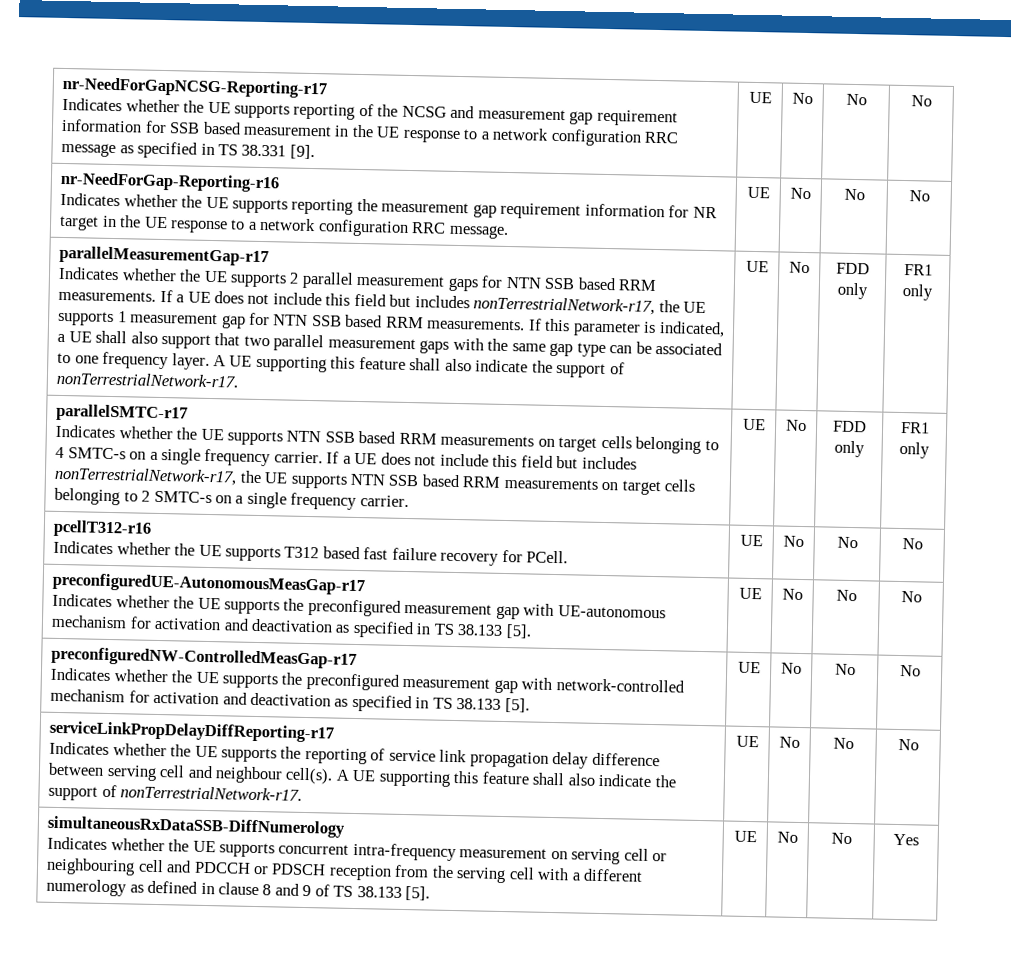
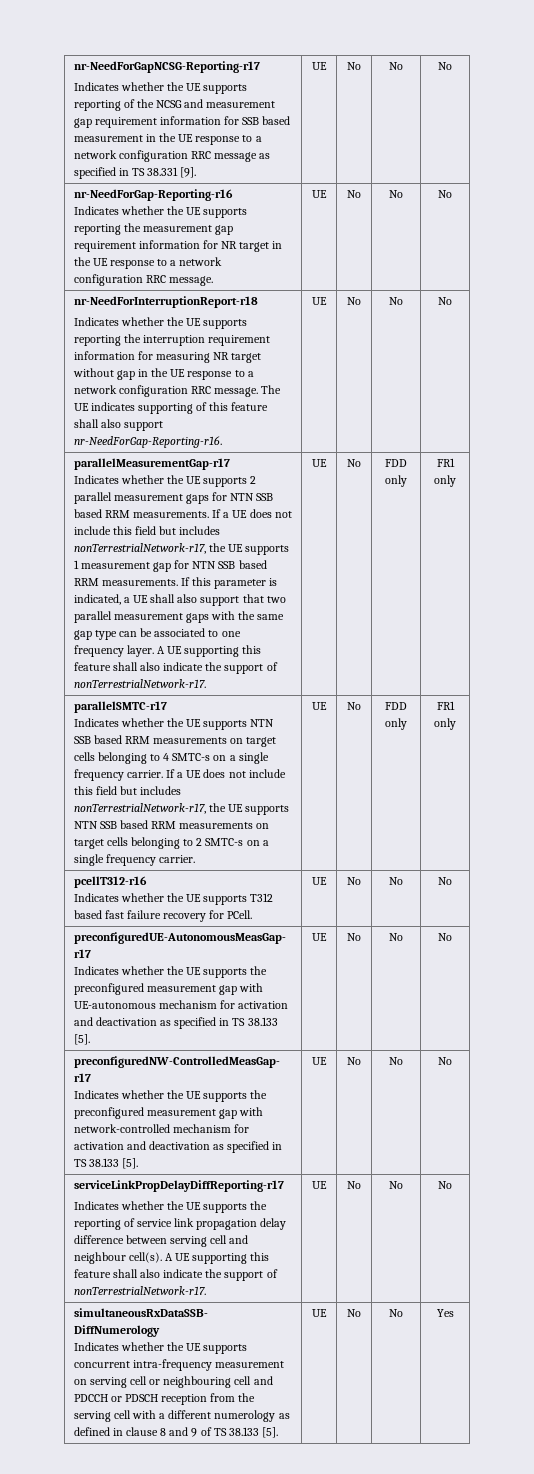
(930, 196) none -> [73,296,258,308] [73,317,248,329] [73,334,271,346] [73,351,262,363] [72,368,254,380] [73,385,282,397] [73,402,269,414] [73,419,164,431] [73,436,222,448] [312,297,327,305] [347,297,361,305] [389,297,403,305] [438,297,452,305] // nr-NeedForInterruptionReport-r18 // Indicates whether the UE supports reporting the interruption requirement information for measuring NR target without gap in the UE response to a network configuration RRC message. The UE indicates supporting of this feature shall also support nr-NeedForGap-Reporting-r16. | UE | No | No | No

